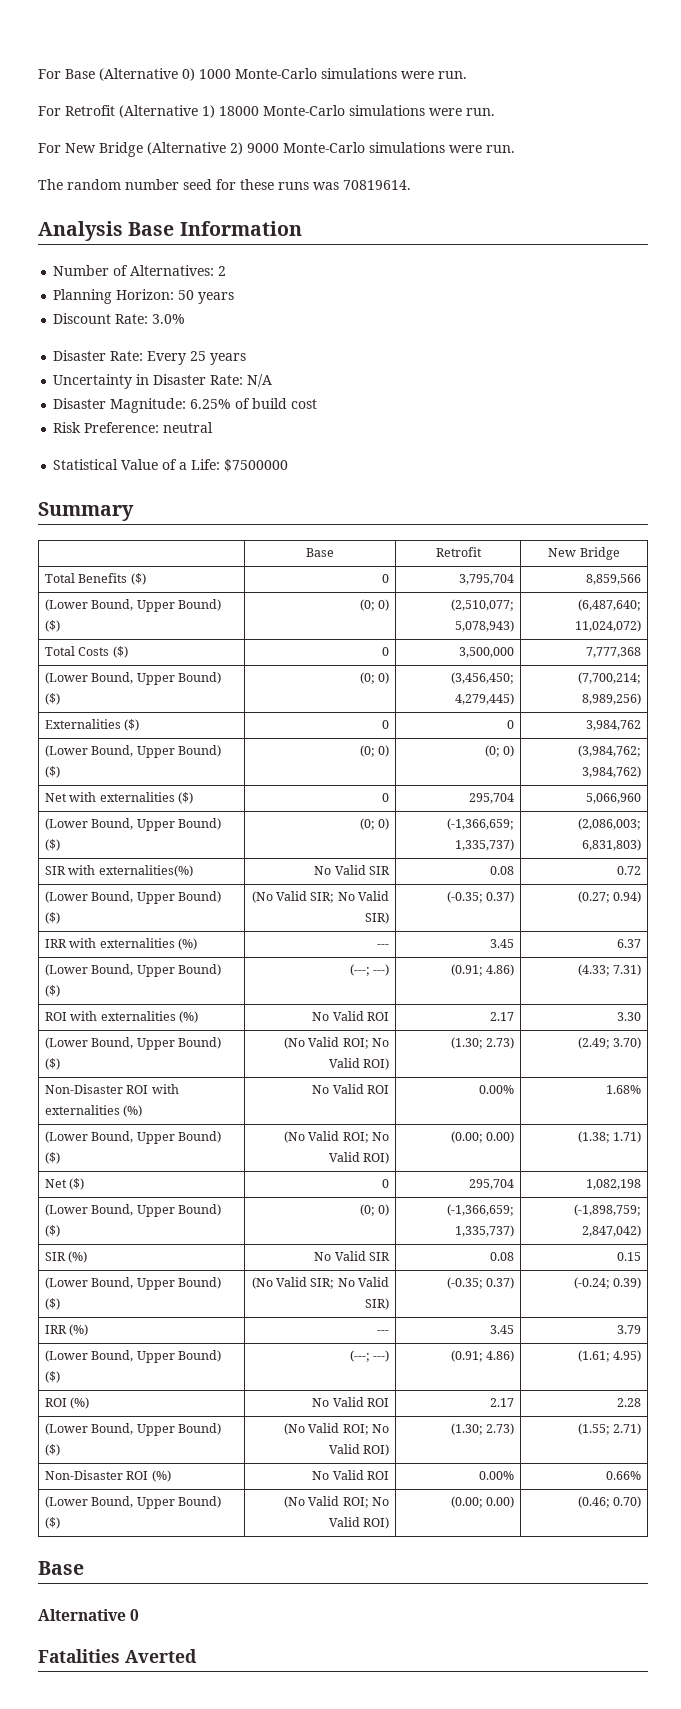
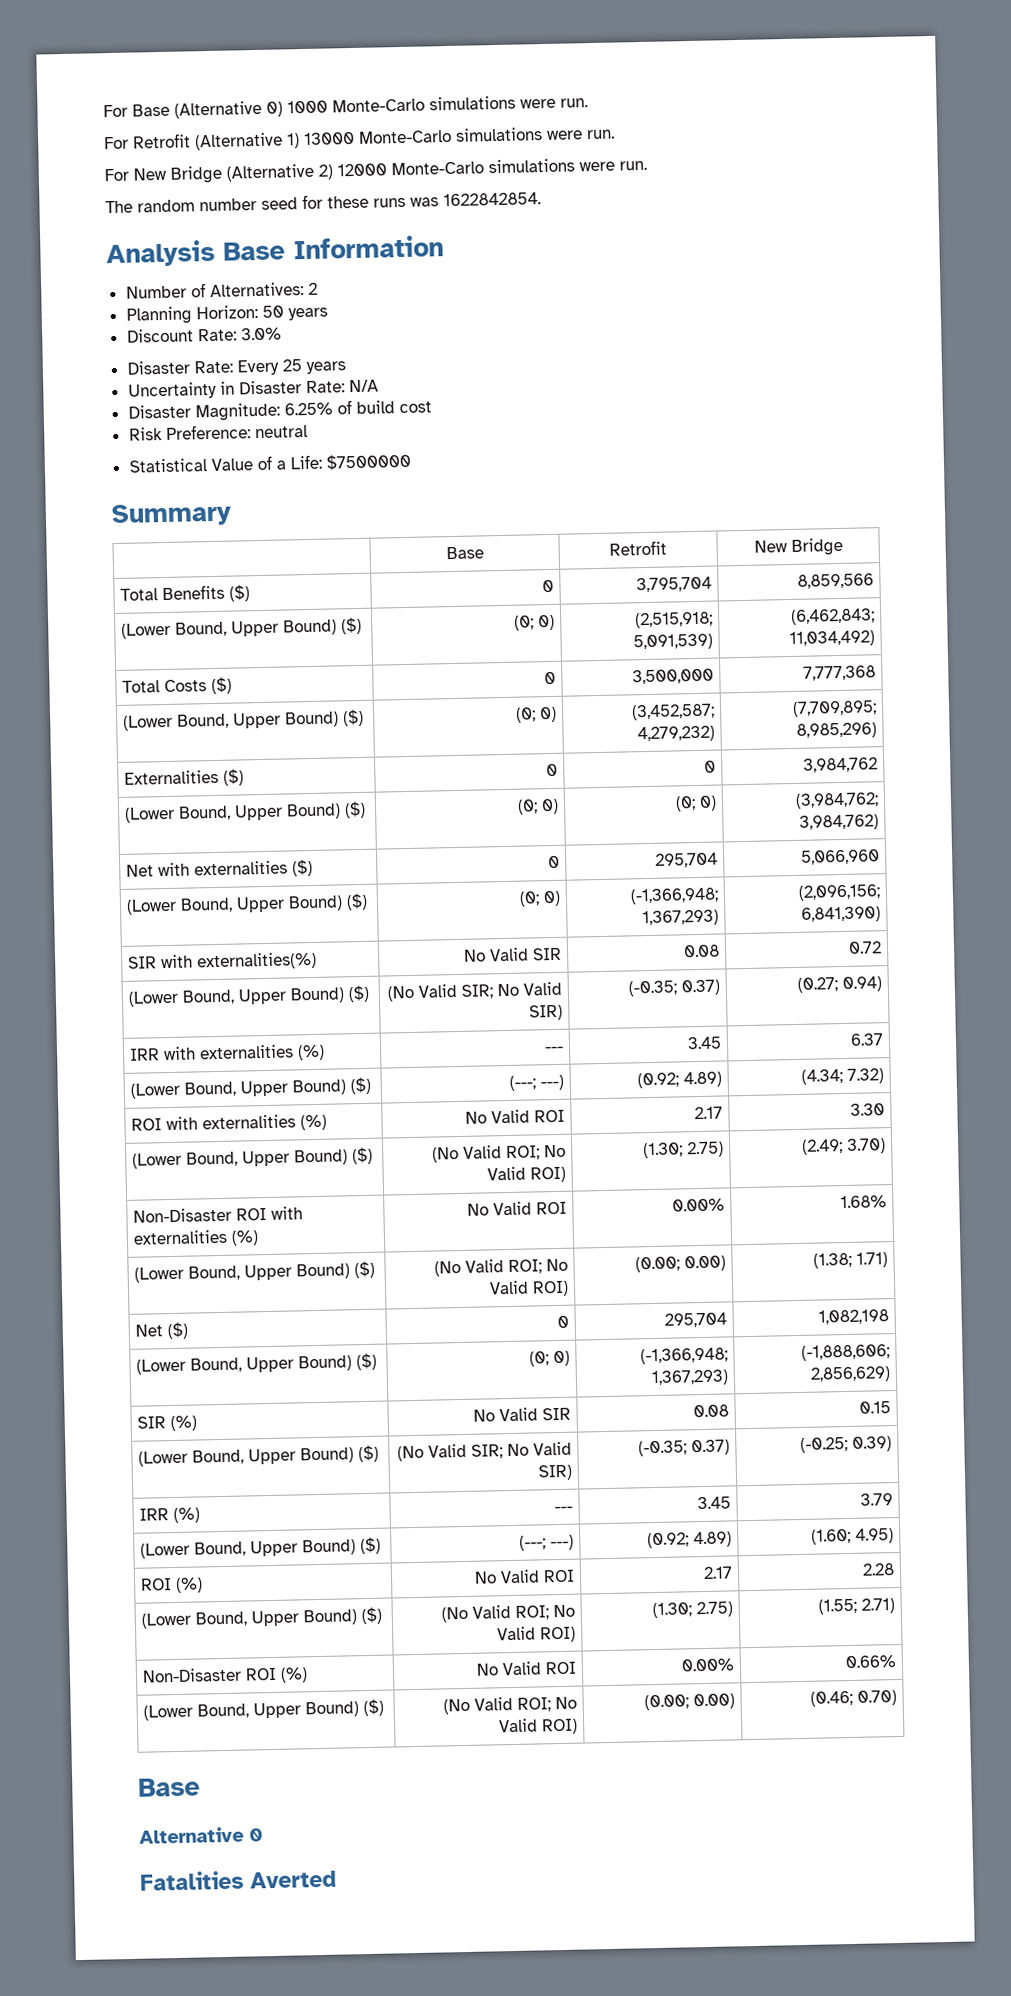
[219,106,259,116] 18000 -> [303,131,355,145] 13000
[247,143,279,153] 9000 -> [337,163,387,177] 12000
[343,180,411,190] 70819614. -> [443,192,541,207] 1622842854.
[451,599,515,611] [455,620,515,632] [578,599,642,611] [575,620,642,632] (2,510,077; 5,078,943) | (6,487,640; 11,024,072) -> [634,611,713,629] [632,633,713,651] [790,608,875,626] [788,630,875,648] (2,515,918; 5,091,539) | (6,462,843; 11,034,492)
[451,672,515,684] [455,693,515,705] [578,672,642,684] [582,693,642,705] (3,456,450; 4,279,445) | (7,700,214; 8,989,256) -> [630,703,715,721] [636,725,715,743] [791,700,877,717] [795,722,877,739] (3,452,587; 4,279,232) | (7,709,895; 8,985,296)
[447,818,515,830] [455,839,515,851] [578,818,642,830] [582,839,642,851] (-1,366,659; 1,335,737) | (2,086,003; 6,831,803) -> [629,887,719,905] [641,909,719,927] [797,884,881,901] [800,906,881,923] (-1,366,948; 1,367,293) | (2,096,156; 6,841,390)
[450,964,515,976] [577,964,642,976] (0.91; 4.86) | (4.33; 7.31) -> [636,1071,722,1089] [800,1068,884,1085] (0.92; 4.89) | (4.34; 7.32)
[486,1037,515,1049] 2.73) -> [686,1141,724,1158] 2.75)
[447,1204,515,1216] [455,1225,515,1237] [574,1204,642,1216] [582,1225,642,1237] (-1,366,659; 1,335,737) | (-1,898,759; 2,847,042) -> [639,1347,728,1365] [650,1369,729,1387] [800,1344,890,1361] [809,1366,891,1383] (-1,366,948; 1,367,293) | (-1,888,606; 2,856,629)
[573,1277,610,1289] (-0.24; -> [799,1436,848,1453] (-0.25;
[450,1350,515,1362] [577,1350,610,1362] (0.91; 4.86) | (1.61; -> [646,1531,732,1549] [810,1528,851,1545] (0.92; 4.89) | (1.60;
[486,1423,515,1435] 2.73) -> [695,1601,733,1618] 2.75)

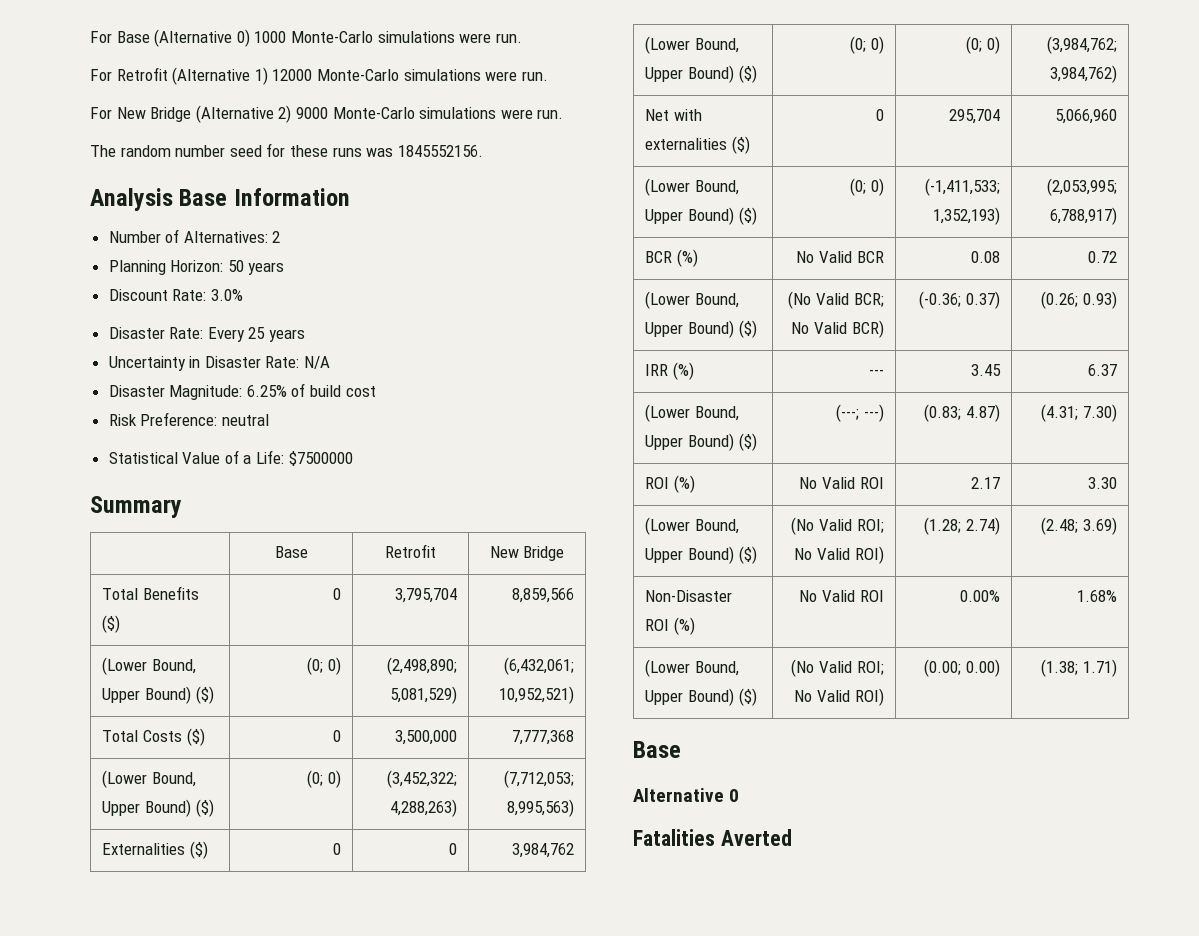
[303,131,355,145] 13000 -> [272,69,313,81] 12000
[337,163,387,177] 12000 -> [295,107,328,119] 9000
[443,192,541,207] 1622842854. -> [397,145,483,157] 1845552156.
[634,611,713,629] [632,633,713,651] [790,608,875,626] [788,630,875,648] (2,515,918; 5,091,539) | (6,462,843; 11,034,492) -> [386,657,457,675] [389,686,457,704] [503,657,574,675] [498,686,574,704] (2,498,890; 5,081,529) | (6,432,061; 10,952,521)
[630,703,715,721] [636,725,715,743] [791,700,877,717] [795,722,877,739] (3,452,587; 4,279,232) | (7,709,895; 8,985,296) -> [386,770,457,788] [389,799,457,817] [503,770,574,788] [506,799,574,817] (3,452,322; 4,288,263) | (7,712,053; 8,995,563)
[629,887,719,905] [641,909,719,927] [797,884,881,901] [800,906,881,923] [128,951,318,971] [462,947,562,962] (-1,366,948; 1,367,293) | (2,096,156; 6,841,390) // SIR with externalities(%) | No Valid SIR -> [924,178,1000,196] [932,207,1000,225] [1046,178,1117,196] [1049,207,1117,225] [645,249,698,267] [796,251,884,263] (-1,411,533; 1,352,193) | (2,053,995; 6,788,917) // BCR (%) | No Valid BCR
[460,981,562,999] [528,1004,563,1021] [627,979,720,997] [796,976,882,993] [129,1044,295,1061] SIR; No Valid SIR) | (-0.35; 0.37) | (0.27; 0.94) // IRR with externalities -> [853,293,884,307] [791,320,884,338] [919,291,1000,309] [1041,291,1117,309] [645,364,669,376] BCR; No Valid BCR) | (-0.36; 0.37) | (0.26; 0.93) // IRR
[636,1071,722,1089] [800,1068,884,1085] [131,1114,297,1131] (0.92; 4.89) | (4.34; 7.32) // ROI with externalities -> [924,404,1000,422] [1041,404,1117,422] [645,477,670,489] (0.83; 4.87) | (4.31; 7.30) // ROI
[642,1141,724,1159] [801,1138,886,1155] [133,1206,304,1223] [133,1229,229,1245] (1.30; 2.75) | (2.49; 3.70) // Non-Disaster ROI with externalities -> [924,517,1000,535] [1041,517,1117,535] [645,590,733,602] [645,619,670,631] (1.28; 2.74) | (2.48; 3.69) // Non-Disaster ROI
[135,1321,190,1340] [556,1315,569,1329] [663,1312,727,1328] [817,1309,889,1325] [136,1352,378,1375] [528,1350,570,1367] [639,1347,728,1365] [650,1369,729,1387] [800,1344,890,1361] [809,1366,891,1383] [137,1415,198,1432] [472,1407,571,1422] [692,1404,729,1418] [858,1401,891,1414] [138,1444,380,1467] [396,1441,572,1462] [537,1464,573,1481] [637,1439,730,1457] [799,1436,892,1453] [139,1507,201,1524] [553,1505,573,1513] [696,1496,731,1510] [859,1493,893,1506] [140,1536,382,1559] [518,1534,574,1551] [646,1531,732,1549] [810,1528,894,1545] [140,1577,204,1593] [473,1569,575,1584] [702,1566,733,1580] [861,1563,895,1576] [141,1606,383,1629] [440,1604,575,1623] [496,1626,576,1643] [651,1601,733,1619] [817,1598,895,1615] [142,1667,309,1683] [475,1661,577,1676] [680,1658,735,1672] [844,1655,896,1669] [143,1698,385,1721] [442,1696,577,1715] [497,1718,578,1735] [643,1693,735,1711] [809,1690,897,1707] // Net ($) | 0 | 295,704 | 1,082,198 // (Lower Bound, Upper Bound) ($) | (0; 0) | (-1,366,948; 1,367,293) | (-1,888,606; 2,856,629) // SIR (%) | No Valid SIR | 0.08 | 0.15 // (Lower Bound, Upper Bound) ($) | (No Valid SIR; No Valid SIR) | (-0.35; 0.37) | (-0.25; 0.39) // IRR (%) | --- | 3.45 | 3.79 // (Lower Bound, Upper Bound) ($) | (---; ---) | (0.92; 4.89) | (1.60; 4.95) // ROI (%) | No Valid ROI | 2.17 | 2.28 // (Lower Bound, Upper Bound) ($) | (No Valid ROI; No Valid ROI) | (1.30; 2.75) | (1.55; 2.71) // Non-Disaster ROI (%) | No Valid ROI | 0.00% | 0.66% // (Lower Bound, Upper Bound) ($) | (No Valid ROI; No Valid ROI) | (0.00; 0.00) | (0.46; 0.70) -> (1117, 668) none

